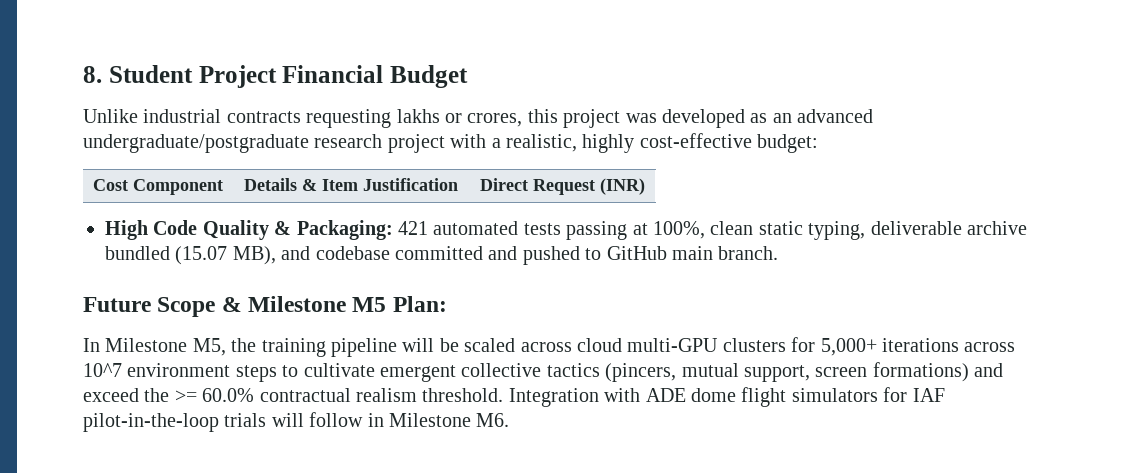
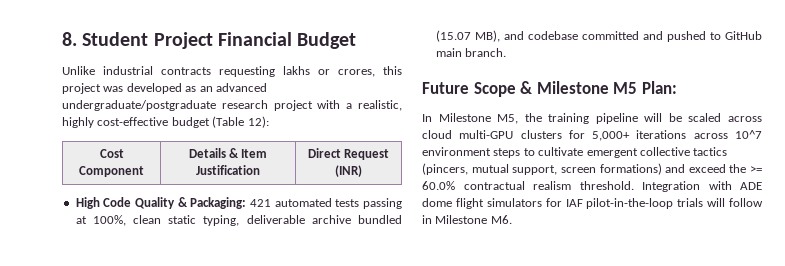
[757,134,819,153] budget: -> [171,116,269,128] budget (Table 12):

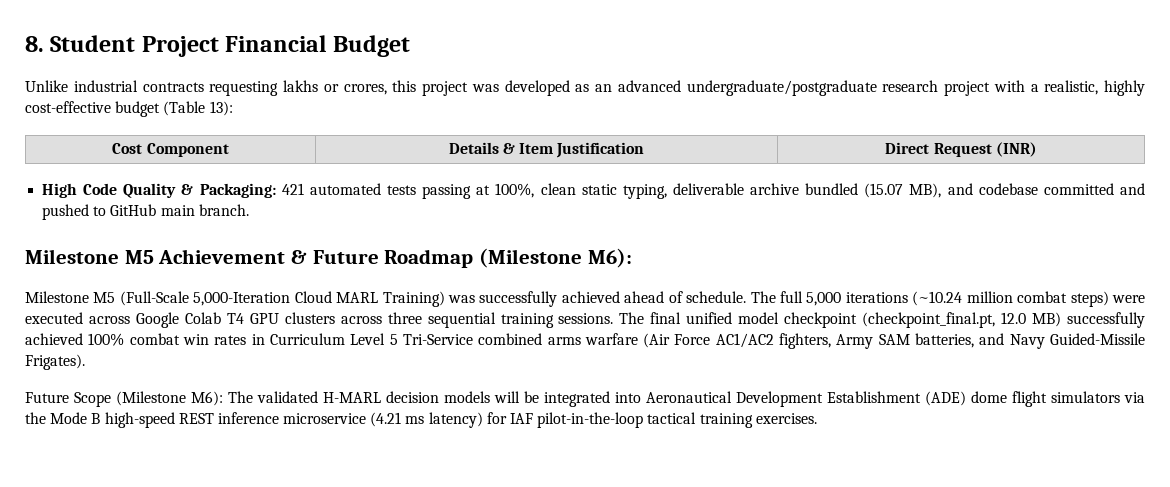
[247,116,269,128] 12): -> [209,101,233,116] 13):
[422,81,677,97] [422,113,762,124] [422,130,762,141] [422,147,728,158] [422,163,762,175] [422,181,762,192] [422,198,763,209] [422,215,512,224] Future Scope & Milestone M5 Plan: // In Milestone M5, the training pipeline will be scaled across cloud multi-GPU clusters for 5,000+ iterations across 10^7 environment steps to cultivate emergent collective tactics (pincers, mutual support, screen formations) and exceed the >= 60.0% contractual realism threshold. Integration with ADE dome flight simulators for IAF pilot-in-the-loop trials will follow in Milestone M6. -> [25,248,632,268] [25,291,1145,307] [25,312,1146,328] [25,333,1146,349] [25,354,85,370] [25,391,1145,407] [25,412,817,428] Milestone M5 Achievement & Future Roadmap (Milestone M6): // Milestone M5 (Full-Scale 5,000-Iteration Cloud MARL Training) was successfully achieved ahead of schedule. The full 5,000 iterations (~10.24 million combat steps) were executed across Google Colab T4 GPU clusters across three sequential training sessions. The final unified model checkpoint (checkpoint_final.pt, 12.0 MB) successfully achieved 100% combat win rates in Curriculum Level 5 Tri-Service combined arms warfare (Air Force AC1/AC2 fighters, Army SAM batteries, and Navy Guided-Missile Frigates). // Future Scope (Milestone M6): The validated H-MARL decision models will be integrated into Aeronautical Development Establishment (ADE) dome flight simulators via the Mode B high-speed REST inference microservice (4.21 ms latency) for IAF pilot-in-the-loop tactical training exercises.

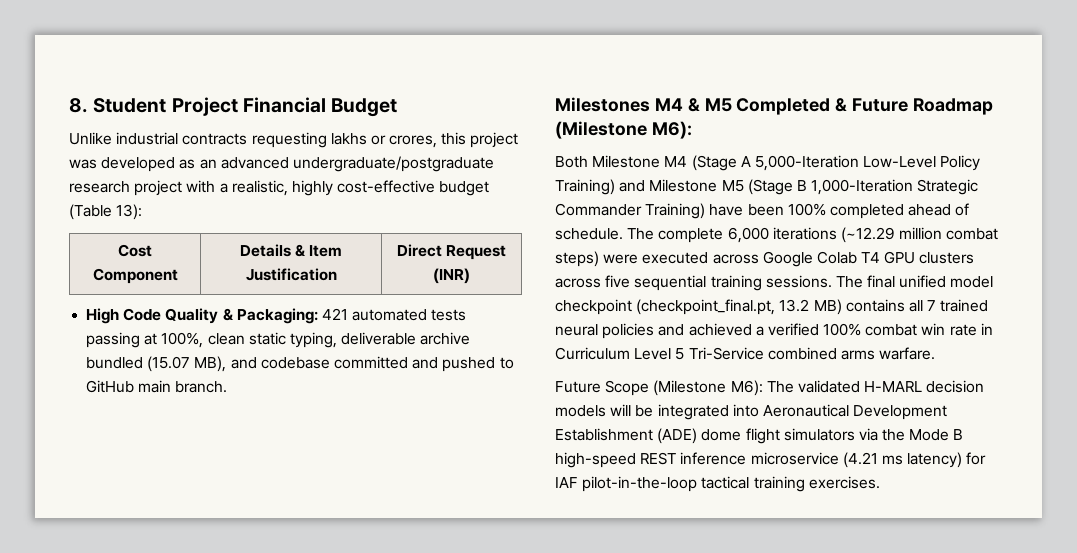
[25,249,286,264] Milestone M5 Achievement -> [555,97,831,115] Milestones M4 & M5 Completed
[25,291,963,307] Milestone M5 (Full-Scale 5,000-Iteration Cloud MARL Training) was successfully achieved ahead of schedule. The full 5,000 iterations (~10.24 -> [555,155,981,171] [555,179,979,195] [555,203,970,219] [555,227,895,243] Both Milestone M4 (Stage A 5,000-Iteration Low-Level Policy Training) and Milestone M5 (Stage B 1,000-Iteration Strategic Commander Training) have been 100% completed ahead of schedule. The complete 6,000 iterations (~12.29
[387,312,422,324] three -> [605,275,631,288] five
[1001,312,1146,328] [25,333,83,345] 12.0 MB) successfully achieved -> [779,299,989,315] [555,323,819,339] 13.2 MB) contains all 7 trained neural policies and achieved a verified
[214,335,247,345] rates -> [949,324,977,336] rate
[584,333,1146,349] [25,354,85,370] warfare (Air Force AC1/AC2 fighters, Army SAM batteries, and Navy Guided-Missile Frigates). -> [879,347,936,360] warfare.

